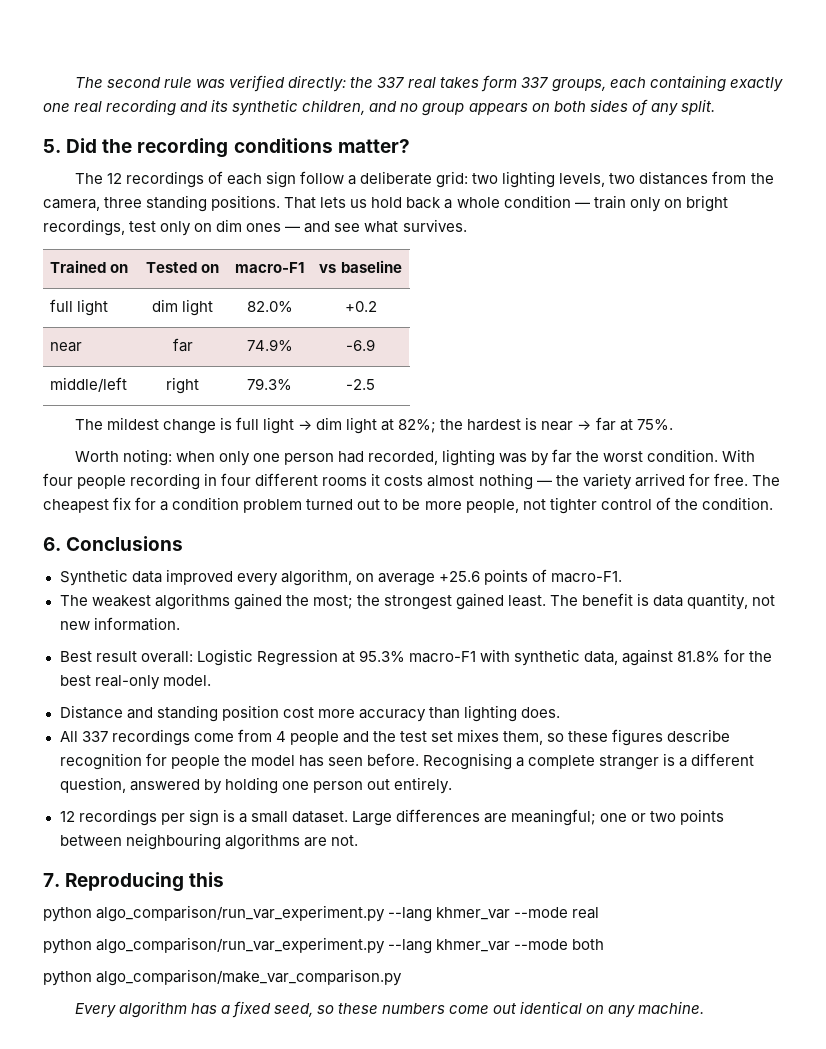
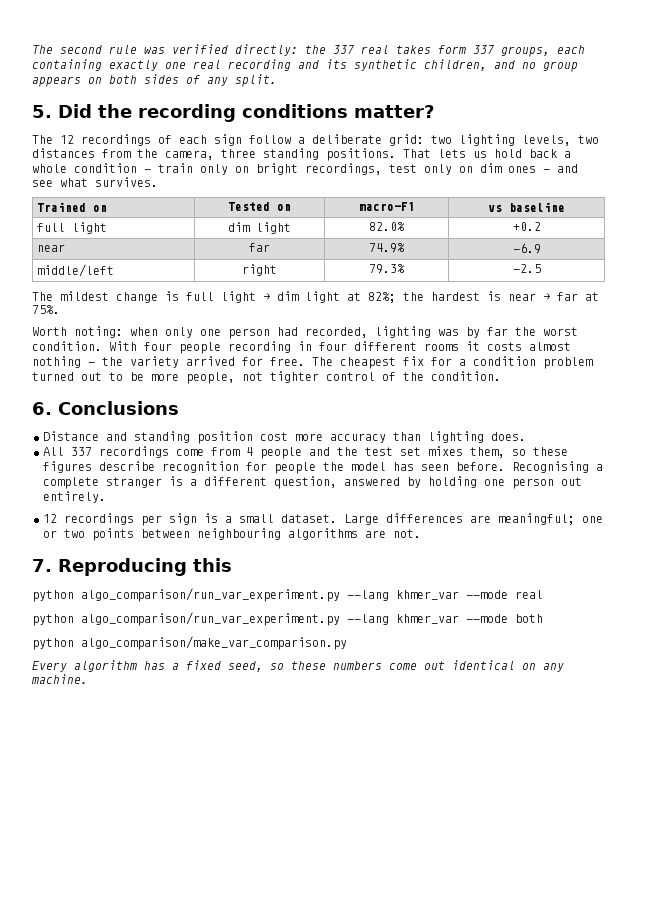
[59,569,623,586] [59,593,776,610] [59,617,180,631] [59,649,773,666] [59,675,211,690] // Synthetic data improved every algorithm, on average +25.6 points of macro-F1. // The weakest algorithms gained the most; the strongest gained least. The benefit is data quantity, not new information. // Best result overall: Logistic Regression at 95.3% macro-F1 with synthetic data, against 81.8% for the best real-only model. -> (179, 408) none

